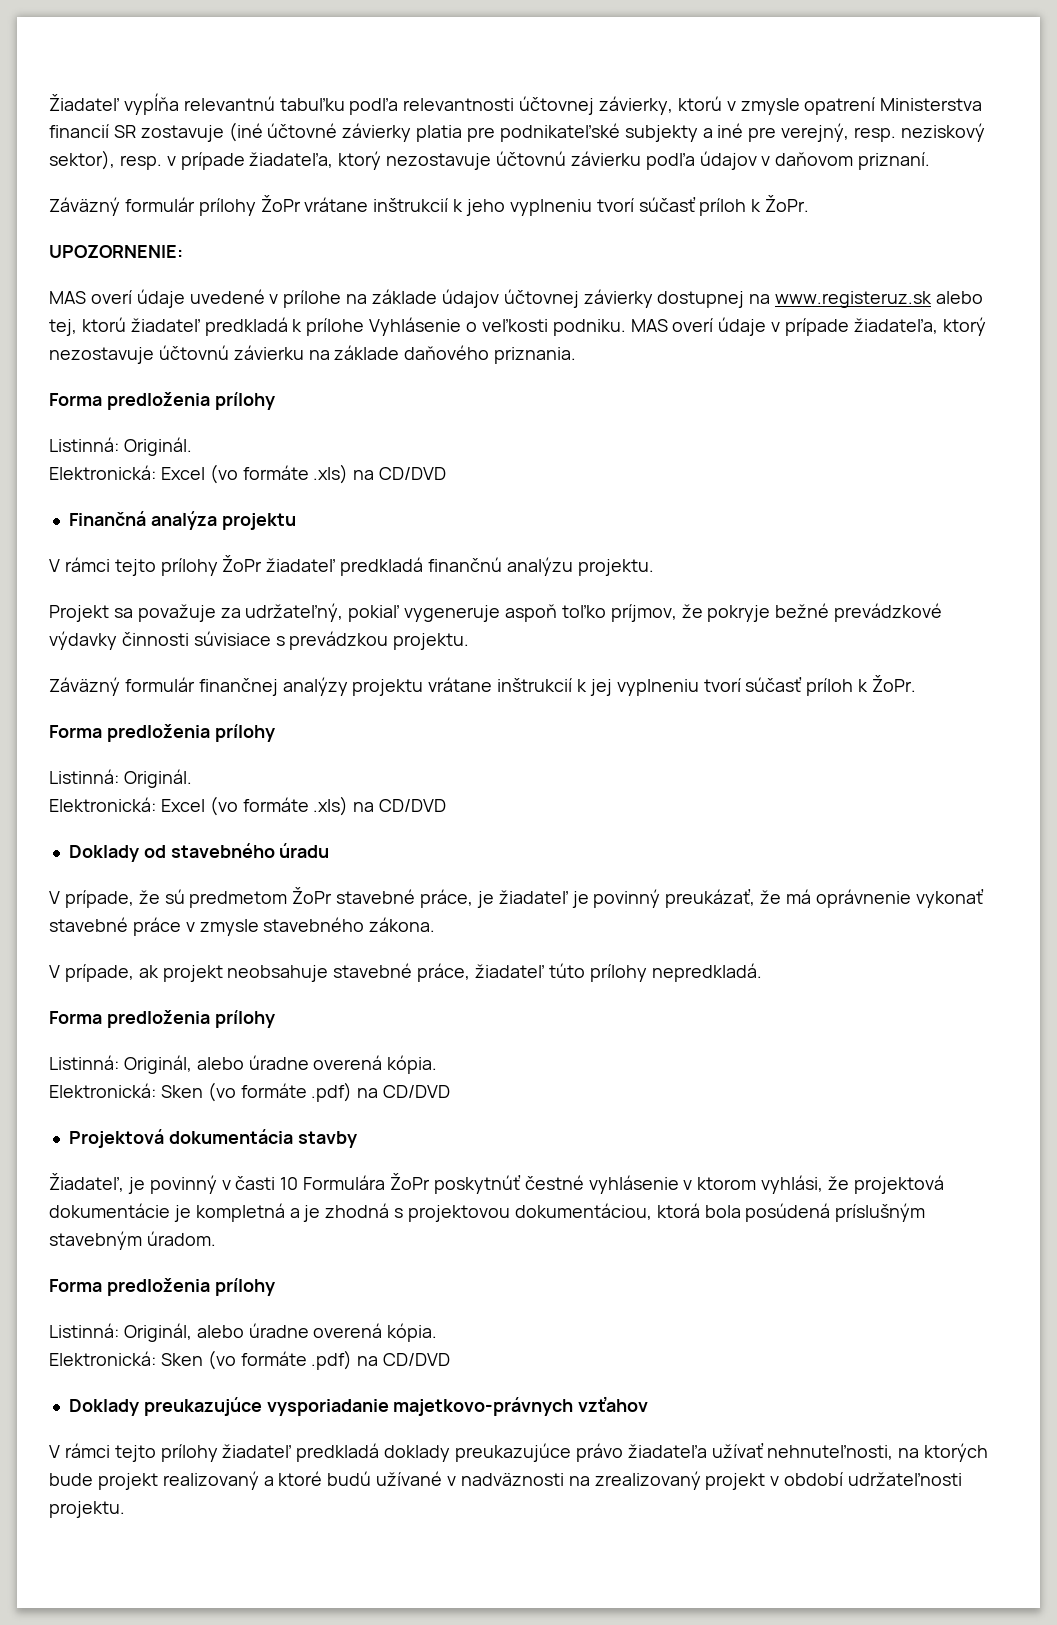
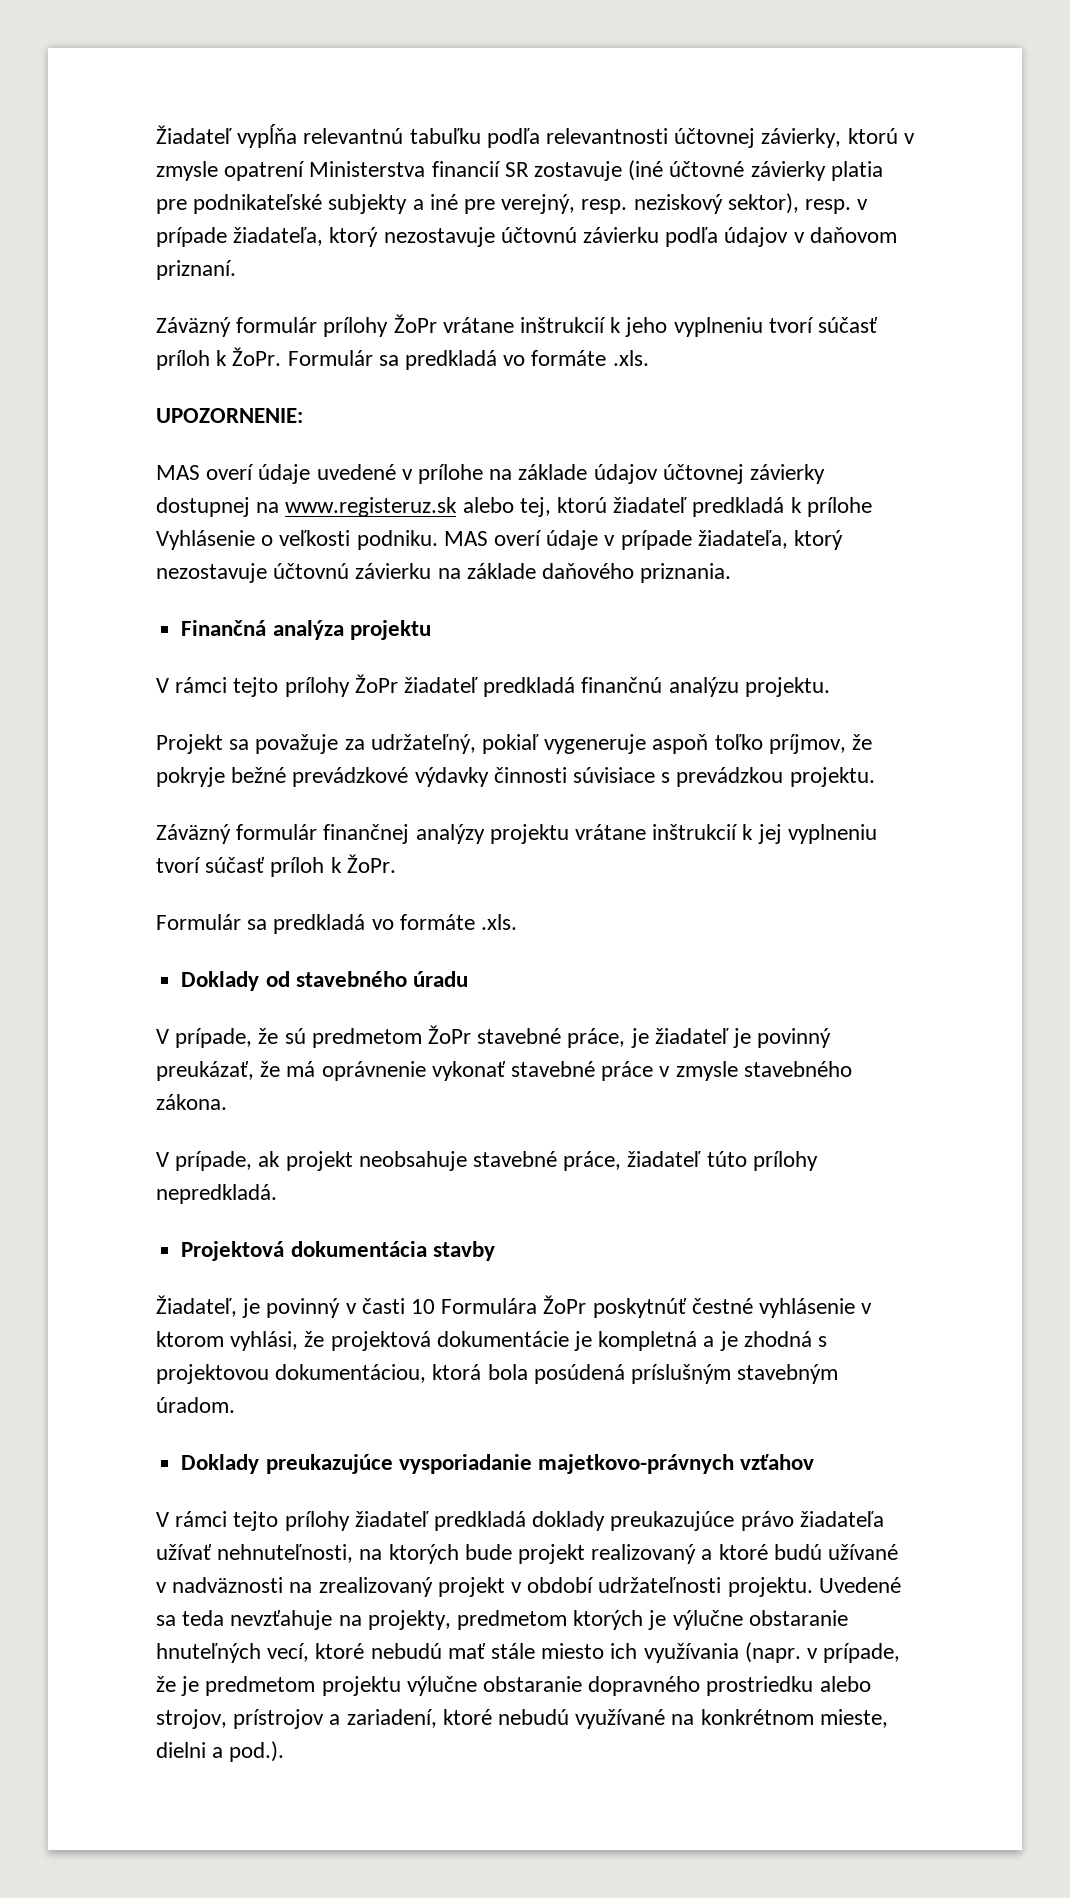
(810, 203) none -> [287,350,649,370] Formulár sa predkladá vo formáte .xls.
[49,392,275,410] [49,437,192,456] [49,464,447,484] // Forma predloženia prílohy // Listinná: Originál. // Elektronická: Excel (vo formáte .xls) na CD/DVD -> (732, 573) none
[49,724,275,742] [49,769,192,788] [49,796,447,816] Forma predloženia prílohy // Listinná: Originál. // Elektronická: Excel (vo formáte .xls) na CD/DVD -> [156,914,518,934] Formulár sa predkladá vo formáte .xls.
[49,1010,275,1028] [49,1055,438,1074] [49,1082,451,1102] // Forma predloženia prílohy // Listinná: Originál, alebo úradne overená kópia. // Elektronická: Sken (vo formáte .pdf) na CD/DVD -> (277, 1194) none
[49,1278,275,1296] [49,1323,438,1342] [49,1350,451,1370] // Forma predloženia prílohy // Listinná: Originál, alebo úradne overená kópia. // Elektronická: Sken (vo formáte .pdf) na CD/DVD -> (235, 1405) none
(125, 1509) none -> [818,1577,901,1593] [156,1610,848,1630] [156,1642,901,1663] [156,1676,871,1696] [156,1709,888,1729] [156,1741,285,1762] Uvedené sa teda nevzťahuje na projekty, predmetom ktorých je výlučne obstaranie hnuteľných vecí, ktoré nebudú mať stále miesto ich využívania (napr. v prípade, že je predmetom projektu výlučne obstaranie dopravného prostriedku alebo strojov, prístrojov a zariadení, ktoré nebudú využívané na konkrétnom mieste, dielni a pod.).

